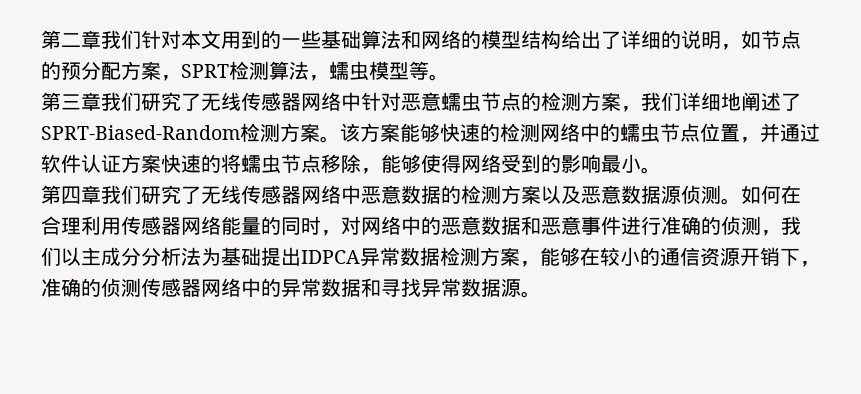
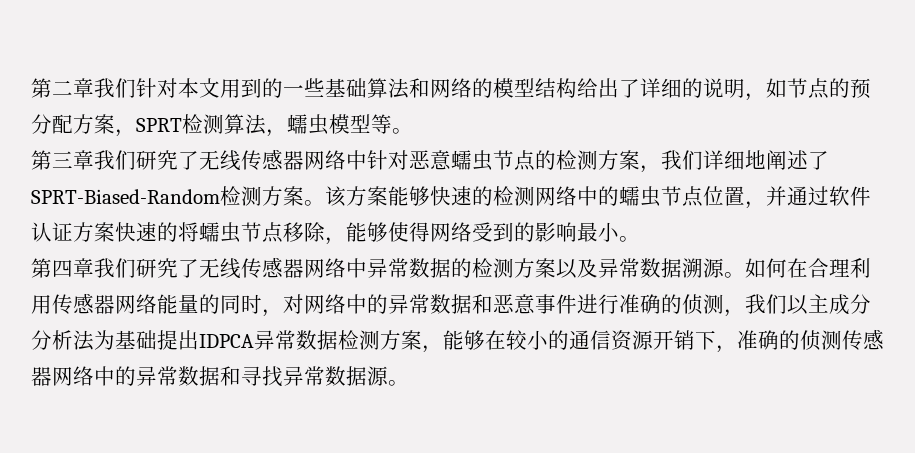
[361,185,401,204] 恶意 -> [367,258,409,278] 异常
[581,185,721,204] 恶意数据源侦测 -> [598,258,724,278] 异常数据溯源
[441,216,481,235] 恶意 -> [388,294,430,314] 异常

